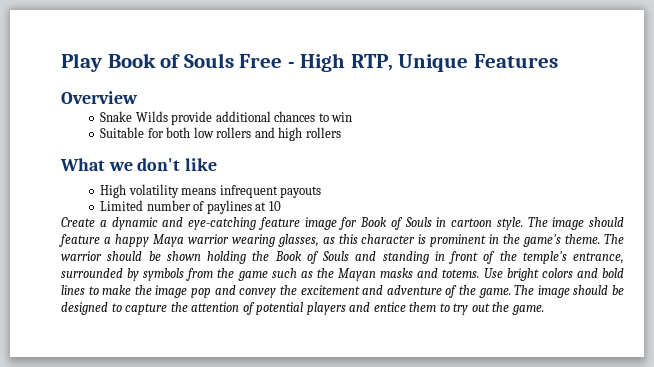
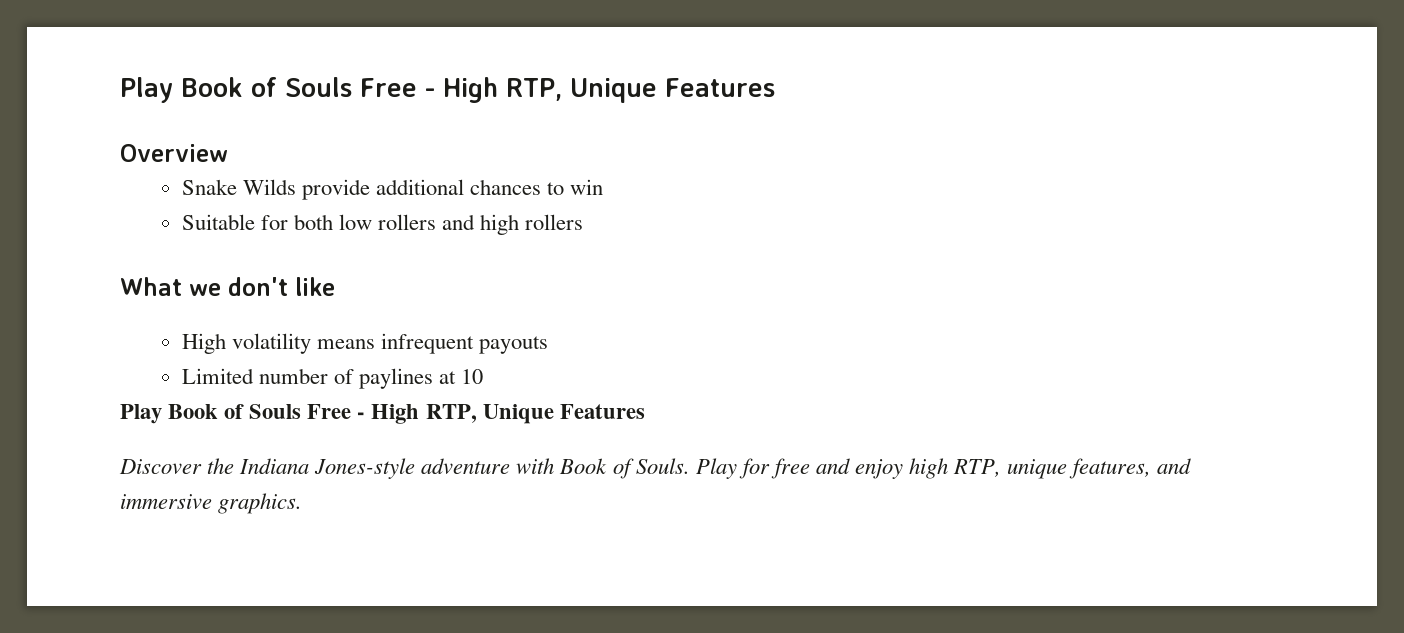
[61,217,624,230] [59,234,624,247] [61,251,624,264] [61,268,625,281] [61,285,624,298] [61,302,544,315] Create a dynamic and eye-catching feature image for Book of Souls in cartoon style. The image should feature a happy Maya warrior wearing glasses, as this character is prominent in the game's theme. The warrior should be shown holding the Book of Souls and standing in front of the temple's entrance, surrounded by symbols from the game such as the Mayan masks and totems. Use bright colors and bold lines to make the image pop and convey the excitement and adventure of the game. The image should be designed to capture the attention of potential players and entice them to try out the game. -> [120,404,645,424] [119,458,1192,479] [120,493,303,514] Play Book of Souls Free - High RTP, Unique Features // Discover the Indiana Jones-style adventure with Book of Souls. Play for free and enjoy high RTP, unique features, and immersive graphics.

